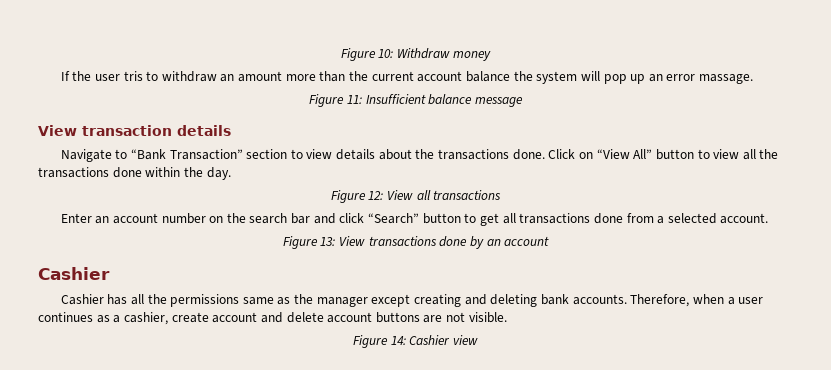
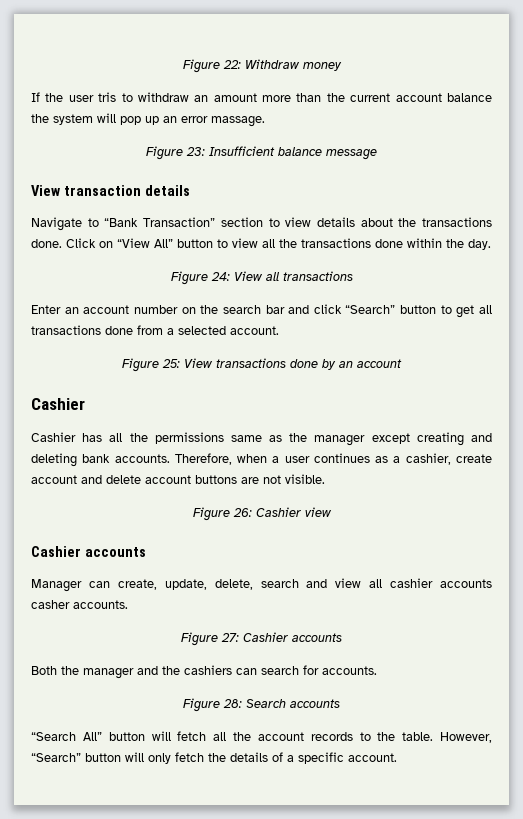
[340,48,394,61] Figure 10: -> [182,59,241,73] Figure 22:
[346,95,362,104] 11: -> [186,147,205,156] 23:
[368,191,384,200] 12: -> [210,272,230,281] 24:
[320,237,336,246] 13: -> [162,359,180,368] 25:
[390,336,406,345] 14: -> [232,508,252,517] 26:
(478, 340) none -> [31,546,146,557] [31,578,492,592] [31,600,128,609] [181,632,342,646] [31,665,377,679] [183,698,340,712] [31,731,492,743] [31,752,397,764] // Cashier accounts // Manager can create, update, delete, search and view all cashier accounts casher accounts. // Figure 27: Cashier accounts // Both the manager and the cashiers can search for accounts. // Figure 28: Search accounts // “Search All” button will fetch all the account records to the table. However, “Search” button will only fetch the details of a specific account.

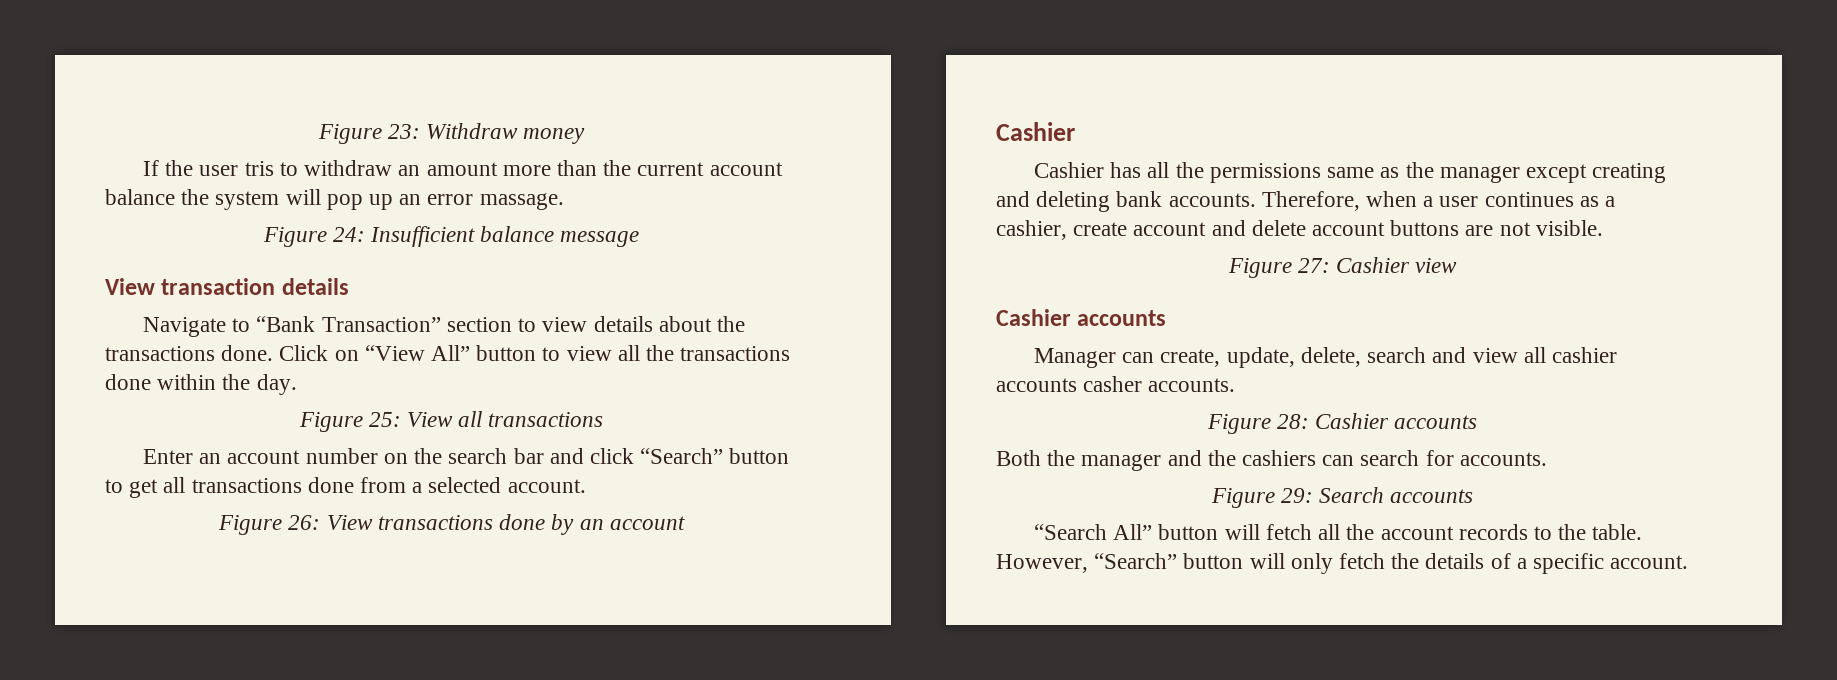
[182,59,241,73] Figure 22: -> [317,124,420,144] Figure 23:
[186,147,205,156] 23: -> [332,227,365,242] 24:
[210,272,230,281] 24: -> [368,412,401,427] 25:
[162,359,180,368] 25: -> [288,515,321,530] 26:
[232,508,252,517] 26: -> [1297,258,1330,273] 27:
[221,633,239,642] 27: -> [1276,414,1309,429] 28:
[223,699,242,708] 28: -> [1280,488,1313,503] 29:

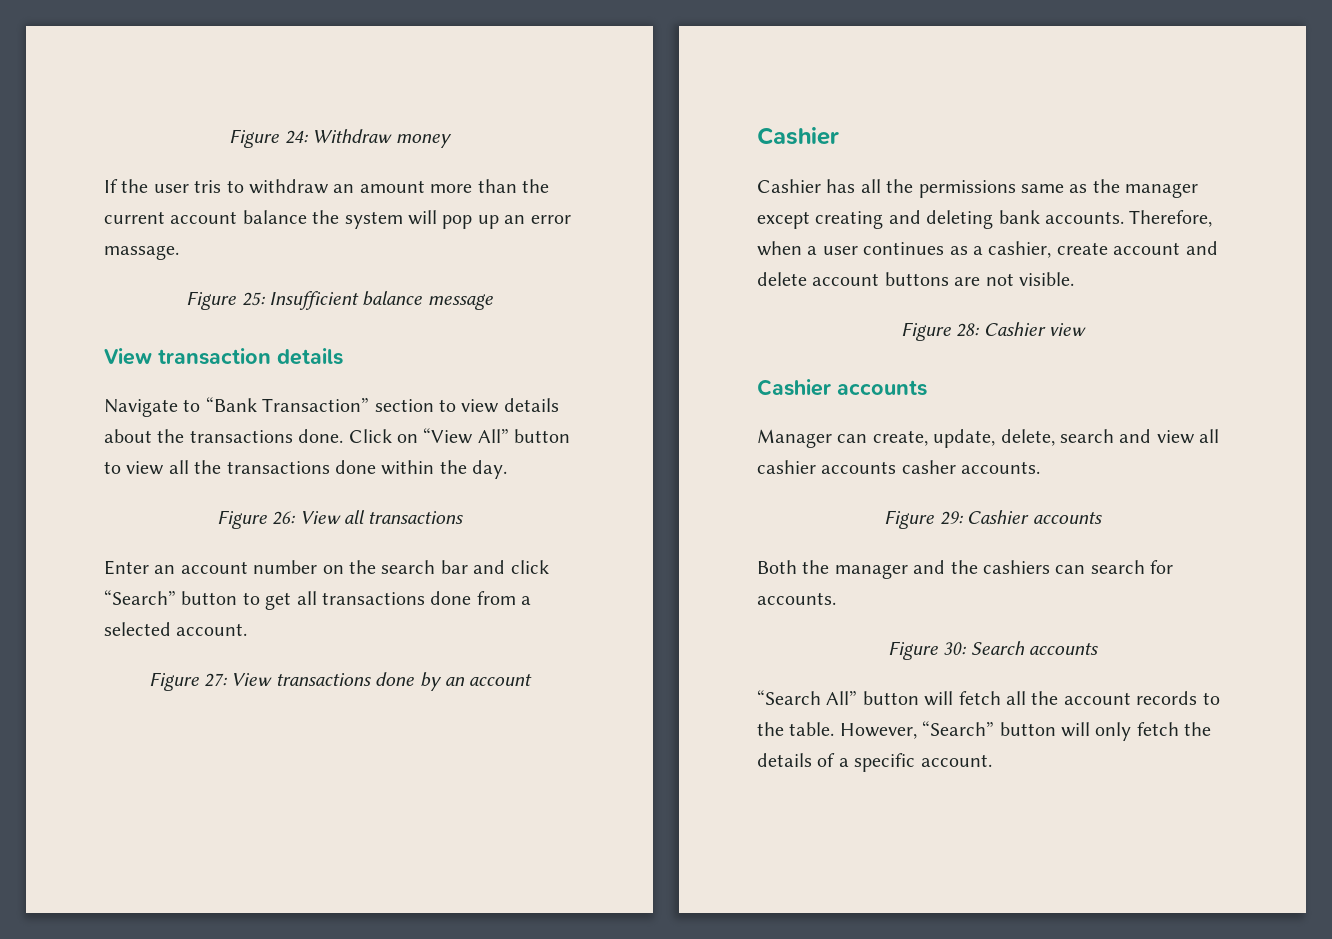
[317,124,420,144] Figure 23: -> [229,129,308,148] Figure 24:
[332,227,365,242] 24: -> [241,292,265,306] 25:
[368,412,401,427] 25: -> [272,511,296,525] 26:
[288,515,321,530] 26: -> [204,673,227,687] 27:
[1297,258,1330,273] 27: -> [956,323,980,337] 28:
[1276,414,1309,429] 28: -> [939,511,963,525] 29:
[1280,488,1313,503] 29: -> [943,642,967,655] 30:

